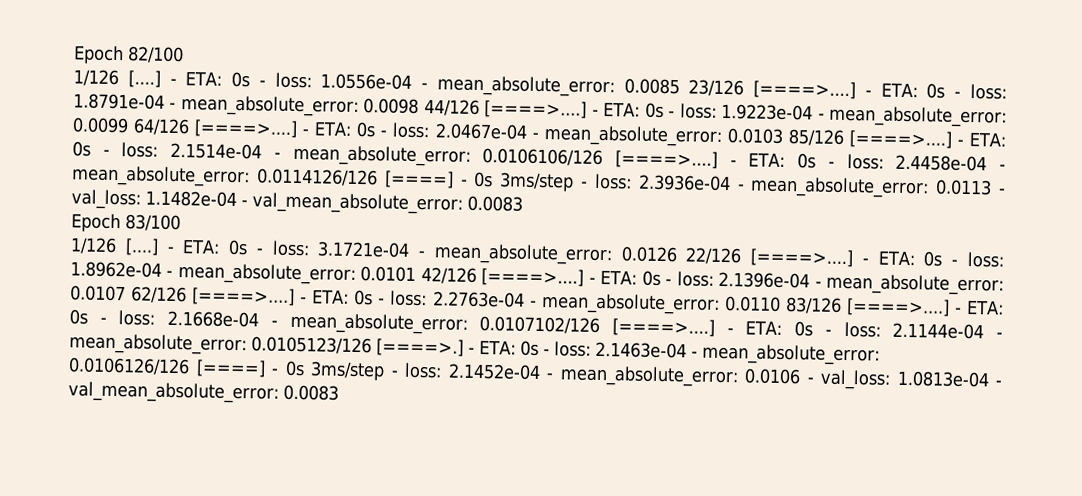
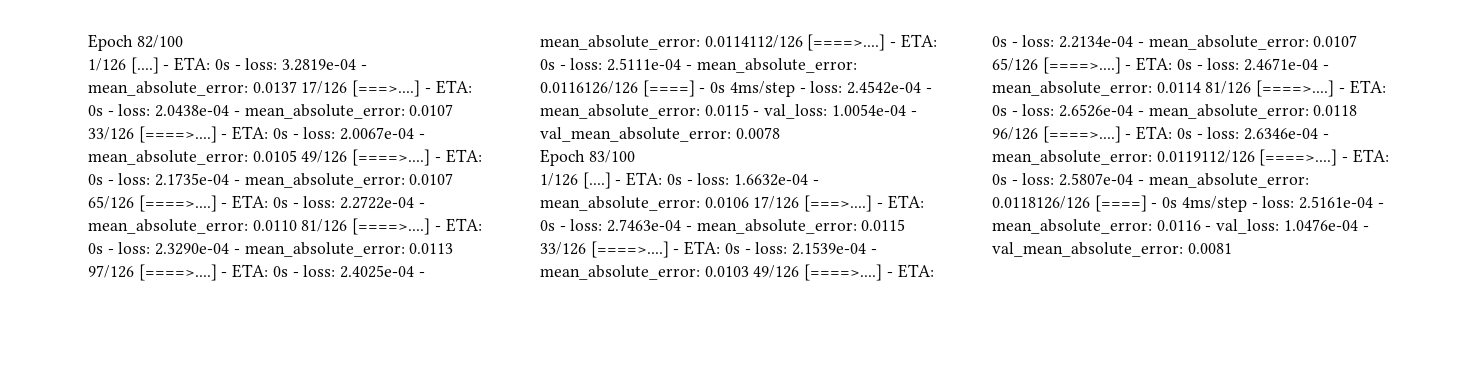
[320,73,1008,100] [73,93,1007,128] [72,117,1007,149] [72,141,1007,172] [71,165,1007,199] [71,189,523,215] 1.0556e-04 - mean_absolute_error: 0.0085 23/126 [====>....] - ETA: 0s - loss: 1.8791e-04 - mean_absolute_error: 0.0098 44/126 [====>....] - ETA: 0s - loss: 1.9223e-04 - mean_absolute_error: 0.0099 64/126 [====>....] - ETA: 0s - loss: 2.0467e-04 - mean_absolute_error: 0.0103 85/126 [====>....] - ETA: 0s - loss: 2.1514e-04 - mean_absolute_error: 0.0106106/126 [====>....] - ETA: 0s - loss: 2.4458e-04 - mean_absolute_error: 0.0114126/126 [====] - 0s 3ms/step - loss: 2.3936e-04 - mean_absolute_error: 0.0113 - val_loss: 1.1482e-04 - val_mean_absolute_error: 0.0083 -> [282,59,367,71] [88,80,472,97] [88,104,454,119] [88,126,425,143] [88,149,482,166] [88,173,454,188] [88,195,425,212] [88,218,482,235] [88,242,454,257] [88,264,425,281] [540,34,937,51] [540,58,857,73] [540,80,932,97] [540,104,917,119] [540,127,780,142] 3.2819e-04 - mean_absolute_error: 0.0137 17/126 [===>....] - ETA: 0s - loss: 2.0438e-04 - mean_absolute_error: 0.0107 33/126 [====>....] - ETA: 0s - loss: 2.0067e-04 - mean_absolute_error: 0.0105 49/126 [====>....] - ETA: 0s - loss: 2.1735e-04 - mean_absolute_error: 0.0107 65/126 [====>....] - ETA: 0s - loss: 2.2722e-04 - mean_absolute_error: 0.0110 81/126 [====>....] - ETA: 0s - loss: 2.3290e-04 - mean_absolute_error: 0.0113 97/126 [====>....] - ETA: 0s - loss: 2.4025e-04 - mean_absolute_error: 0.0114112/126 [====>....] - ETA: 0s - loss: 2.5111e-04 - mean_absolute_error: 0.0116126/126 [====] - 0s 4ms/step - loss: 2.4542e-04 - mean_absolute_error: 0.0115 - val_loss: 1.0054e-04 - val_mean_absolute_error: 0.0078
[317,241,1005,268] [70,261,1004,296] [70,285,1005,317] [69,309,1004,340] [69,333,880,366] [68,357,1002,390] [68,381,339,404] 3.1721e-04 - mean_absolute_error: 0.0126 22/126 [====>....] - ETA: 0s - loss: 1.8962e-04 - mean_absolute_error: 0.0101 42/126 [====>....] - ETA: 0s - loss: 2.1396e-04 - mean_absolute_error: 0.0107 62/126 [====>....] - ETA: 0s - loss: 2.2763e-04 - mean_absolute_error: 0.0110 83/126 [====>....] - ETA: 0s - loss: 2.1668e-04 - mean_absolute_error: 0.0107102/126 [====>....] - ETA: 0s - loss: 2.1144e-04 - mean_absolute_error: 0.0105123/126 [====>.] - ETA: 0s - loss: 2.1463e-04 - mean_absolute_error: 0.0106126/126 [====] - 0s 3ms/step - loss: 2.1452e-04 - mean_absolute_error: 0.0106 - val_loss: 1.0813e-04 - val_mean_absolute_error: 0.0083 -> [734,174,819,186] [540,195,924,212] [540,219,906,234] [540,241,877,258] [540,264,934,281] [992,35,1358,50] [992,57,1329,74] [992,80,1386,97] [992,104,1358,119] [992,126,1329,143] [992,149,1389,166] [992,173,1309,188] [992,195,1384,212] [992,219,1369,234] [992,242,1232,257] 1.6632e-04 - mean_absolute_error: 0.0106 17/126 [===>....] - ETA: 0s - loss: 2.7463e-04 - mean_absolute_error: 0.0115 33/126 [====>....] - ETA: 0s - loss: 2.1539e-04 - mean_absolute_error: 0.0103 49/126 [====>....] - ETA: 0s - loss: 2.2134e-04 - mean_absolute_error: 0.0107 65/126 [====>....] - ETA: 0s - loss: 2.4671e-04 - mean_absolute_error: 0.0114 81/126 [====>....] - ETA: 0s - loss: 2.6526e-04 - mean_absolute_error: 0.0118 96/126 [====>....] - ETA: 0s - loss: 2.6346e-04 - mean_absolute_error: 0.0119112/126 [====>....] - ETA: 0s - loss: 2.5807e-04 - mean_absolute_error: 0.0118126/126 [====] - 0s 4ms/step - loss: 2.5161e-04 - mean_absolute_error: 0.0116 - val_loss: 1.0476e-04 - val_mean_absolute_error: 0.0081

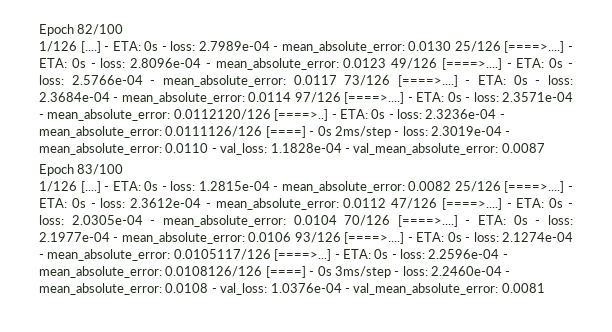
[282,59,367,71] [88,80,472,97] [88,104,454,119] [88,126,425,143] [88,149,482,166] [88,173,454,188] [88,195,425,212] [88,218,482,235] [88,242,454,257] 3.2819e-04 - mean_absolute_error: 0.0137 17/126 [===>....] - ETA: 0s - loss: 2.0438e-04 - mean_absolute_error: 0.0107 33/126 [====>....] - ETA: 0s - loss: 2.0067e-04 - mean_absolute_error: 0.0105 49/126 [====>....] - ETA: 0s - loss: 2.1735e-04 - mean_absolute_error: 0.0107 65/126 [====>....] - ETA: 0s - loss: 2.2722e-04 - mean_absolute_error: 0.0110 81/126 [====>....] - ETA: 0s - loss: 2.3290e-04 - mean_absolute_error: 0.0113 -> [198,41,574,53] [39,58,573,70] [39,75,573,87] [39,92,292,104] 2.7989e-04 - mean_absolute_error: 0.0130 25/126 [====>....] - ETA: 0s - loss: 2.8096e-04 - mean_absolute_error: 0.0123 49/126 [====>....] - ETA: 0s - loss: 2.5766e-04 - mean_absolute_error: 0.0117 73/126 [====>....] - ETA: 0s - loss: 2.3684e-04 - mean_absolute_error: 0.0114
[340,265,425,278] [540,34,937,51] [540,58,857,73] [540,80,932,97] [540,104,917,119] [540,127,780,142] 2.4025e-04 - mean_absolute_error: 0.0114112/126 [====>....] - ETA: 0s - loss: 2.5111e-04 - mean_absolute_error: 0.0116126/126 [====] - 0s 4ms/step - loss: 2.4542e-04 - mean_absolute_error: 0.0115 - val_loss: 1.0054e-04 - val_mean_absolute_error: 0.0078 -> [501,92,573,102] [39,109,505,121] [39,126,511,138] [39,143,545,155] 2.3571e-04 - mean_absolute_error: 0.0112120/126 [====>..] - ETA: 0s - loss: 2.3236e-04 - mean_absolute_error: 0.0111126/126 [====] - 0s 2ms/step - loss: 2.3019e-04 - mean_absolute_error: 0.0110 - val_loss: 1.1828e-04 - val_mean_absolute_error: 0.0087
[734,174,819,186] [540,195,924,212] [540,219,906,234] [540,241,877,258] [540,264,934,281] [992,35,1358,50] [992,57,1329,74] [992,80,1386,97] [992,104,1358,119] [992,126,1329,143] [992,149,1389,166] [992,173,1309,188] [992,195,1384,212] [992,219,1358,234] 1.6632e-04 - mean_absolute_error: 0.0106 17/126 [===>....] - ETA: 0s - loss: 2.7463e-04 - mean_absolute_error: 0.0115 33/126 [====>....] - ETA: 0s - loss: 2.1539e-04 - mean_absolute_error: 0.0103 49/126 [====>....] - ETA: 0s - loss: 2.2134e-04 - mean_absolute_error: 0.0107 65/126 [====>....] - ETA: 0s - loss: 2.4671e-04 - mean_absolute_error: 0.0114 81/126 [====>....] - ETA: 0s - loss: 2.6526e-04 - mean_absolute_error: 0.0118 96/126 [====>....] - ETA: 0s - loss: 2.6346e-04 - mean_absolute_error: 0.0119112/126 [====>....] - ETA: 0s - loss: 2.5807e-04 - mean_absolute_error: 0.0118126/126 [====] - 0s 4ms/step - loss: 2.5161e-04 - mean_absolute_error: 0.0116 - val_loss: 1.0476e-04 -> [198,181,574,193] [39,198,573,210] [39,215,573,227] [39,232,573,244] [39,249,508,261] [39,266,511,278] [39,283,342,295] 1.2815e-04 - mean_absolute_error: 0.0082 25/126 [====>....] - ETA: 0s - loss: 2.3612e-04 - mean_absolute_error: 0.0112 47/126 [====>....] - ETA: 0s - loss: 2.0305e-04 - mean_absolute_error: 0.0104 70/126 [====>....] - ETA: 0s - loss: 2.1977e-04 - mean_absolute_error: 0.0106 93/126 [====>....] - ETA: 0s - loss: 2.1274e-04 - mean_absolute_error: 0.0105117/126 [====>...] - ETA: 0s - loss: 2.2596e-04 - mean_absolute_error: 0.0108126/126 [====] - 0s 3ms/step - loss: 2.2460e-04 - mean_absolute_error: 0.0108 - val_loss: 1.0376e-04

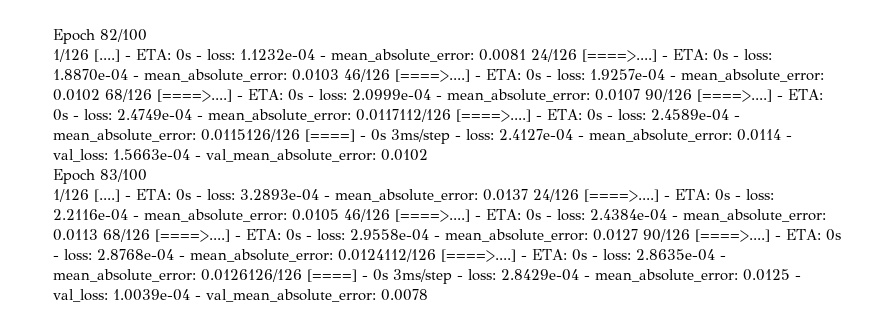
[198,41,574,53] [39,58,573,70] [39,75,573,87] [39,92,573,104] [39,109,505,121] [39,126,511,138] [39,143,545,155] 2.7989e-04 - mean_absolute_error: 0.0130 25/126 [====>....] - ETA: 0s - loss: 2.8096e-04 - mean_absolute_error: 0.0123 49/126 [====>....] - ETA: 0s - loss: 2.5766e-04 - mean_absolute_error: 0.0117 73/126 [====>....] - ETA: 0s - loss: 2.3684e-04 - mean_absolute_error: 0.0114 97/126 [====>....] - ETA: 0s - loss: 2.3571e-04 - mean_absolute_error: 0.0112120/126 [====>..] - ETA: 0s - loss: 2.3236e-04 - mean_absolute_error: 0.0111126/126 [====] - 0s 2ms/step - loss: 2.3019e-04 - mean_absolute_error: 0.0110 - val_loss: 1.1828e-04 - val_mean_absolute_error: 0.0087 -> [239,49,772,62] [53,69,824,82] [53,89,823,102] [53,109,740,122] [53,129,792,144] [53,149,428,162] 1.1232e-04 - mean_absolute_error: 0.0081 24/126 [====>....] - ETA: 0s - loss: 1.8870e-04 - mean_absolute_error: 0.0103 46/126 [====>....] - ETA: 0s - loss: 1.9257e-04 - mean_absolute_error: 0.0102 68/126 [====>....] - ETA: 0s - loss: 2.0999e-04 - mean_absolute_error: 0.0107 90/126 [====>....] - ETA: 0s - loss: 2.4749e-04 - mean_absolute_error: 0.0117112/126 [====>....] - ETA: 0s - loss: 2.4589e-04 - mean_absolute_error: 0.0115126/126 [====] - 0s 3ms/step - loss: 2.4127e-04 - mean_absolute_error: 0.0114 - val_loss: 1.5663e-04 - val_mean_absolute_error: 0.0102
[198,181,574,193] [39,198,573,210] [39,215,573,227] [39,232,573,244] [39,249,508,261] [39,266,511,278] [39,283,545,295] 1.2815e-04 - mean_absolute_error: 0.0082 25/126 [====>....] - ETA: 0s - loss: 2.3612e-04 - mean_absolute_error: 0.0112 47/126 [====>....] - ETA: 0s - loss: 2.0305e-04 - mean_absolute_error: 0.0104 70/126 [====>....] - ETA: 0s - loss: 2.1977e-04 - mean_absolute_error: 0.0106 93/126 [====>....] - ETA: 0s - loss: 2.1274e-04 - mean_absolute_error: 0.0105117/126 [====>...] - ETA: 0s - loss: 2.2596e-04 - mean_absolute_error: 0.0108126/126 [====] - 0s 3ms/step - loss: 2.2460e-04 - mean_absolute_error: 0.0108 - val_loss: 1.0376e-04 - val_mean_absolute_error: 0.0081 -> [239,189,774,202] [53,209,826,222] [53,229,841,242] [53,249,726,262] [53,269,801,284] [53,289,428,302] 3.2893e-04 - mean_absolute_error: 0.0137 24/126 [====>....] - ETA: 0s - loss: 2.2116e-04 - mean_absolute_error: 0.0105 46/126 [====>....] - ETA: 0s - loss: 2.4384e-04 - mean_absolute_error: 0.0113 68/126 [====>....] - ETA: 0s - loss: 2.9558e-04 - mean_absolute_error: 0.0127 90/126 [====>....] - ETA: 0s - loss: 2.8768e-04 - mean_absolute_error: 0.0124112/126 [====>....] - ETA: 0s - loss: 2.8635e-04 - mean_absolute_error: 0.0126126/126 [====] - 0s 3ms/step - loss: 2.8429e-04 - mean_absolute_error: 0.0125 - val_loss: 1.0039e-04 - val_mean_absolute_error: 0.0078

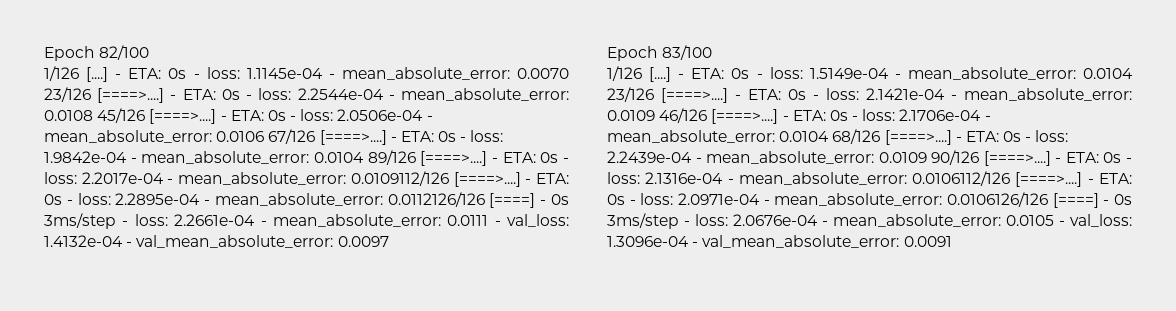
[239,49,772,62] [53,69,824,82] [53,89,823,102] [53,109,740,122] [53,129,792,144] [53,149,428,162] 1.1232e-04 - mean_absolute_error: 0.0081 24/126 [====>....] - ETA: 0s - loss: 1.8870e-04 - mean_absolute_error: 0.0103 46/126 [====>....] - ETA: 0s - loss: 1.9257e-04 - mean_absolute_error: 0.0102 68/126 [====>....] - ETA: 0s - loss: 2.0999e-04 - mean_absolute_error: 0.0107 90/126 [====>....] - ETA: 0s - loss: 2.4749e-04 - mean_absolute_error: 0.0117112/126 [====>....] - ETA: 0s - loss: 2.4589e-04 - mean_absolute_error: 0.0115126/126 [====] - 0s 3ms/step - loss: 2.4127e-04 - mean_absolute_error: 0.0114 - val_loss: 1.5663e-04 - val_mean_absolute_error: 0.0102 -> [246,67,569,80] [44,87,569,103] [44,108,433,124] [44,129,504,145] [44,150,570,166] [44,171,569,187] [44,192,569,208] [44,213,569,229] [44,235,389,248] 1.1145e-04 - mean_absolute_error: 0.0070 23/126 [====>....] - ETA: 0s - loss: 2.2544e-04 - mean_absolute_error: 0.0108 45/126 [====>....] - ETA: 0s - loss: 2.0506e-04 - mean_absolute_error: 0.0106 67/126 [====>....] - ETA: 0s - loss: 1.9842e-04 - mean_absolute_error: 0.0104 89/126 [====>....] - ETA: 0s - loss: 2.2017e-04 - mean_absolute_error: 0.0109112/126 [====>....] - ETA: 0s - loss: 2.2895e-04 - mean_absolute_error: 0.0112126/126 [====] - 0s 3ms/step - loss: 2.2661e-04 - mean_absolute_error: 0.0111 - val_loss: 1.4132e-04 - val_mean_absolute_error: 0.0097
[239,189,774,202] [53,209,826,222] [53,229,841,242] [53,249,726,262] [53,269,801,284] [53,289,428,302] 3.2893e-04 - mean_absolute_error: 0.0137 24/126 [====>....] - ETA: 0s - loss: 2.2116e-04 - mean_absolute_error: 0.0105 46/126 [====>....] - ETA: 0s - loss: 2.4384e-04 - mean_absolute_error: 0.0113 68/126 [====>....] - ETA: 0s - loss: 2.9558e-04 - mean_absolute_error: 0.0127 90/126 [====>....] - ETA: 0s - loss: 2.8768e-04 - mean_absolute_error: 0.0124112/126 [====>....] - ETA: 0s - loss: 2.8635e-04 - mean_absolute_error: 0.0126126/126 [====] - 0s 3ms/step - loss: 2.8429e-04 - mean_absolute_error: 0.0125 - val_loss: 1.0039e-04 - val_mean_absolute_error: 0.0078 -> [809,67,1133,80] [607,87,1132,103] [607,108,991,124] [607,129,1069,145] [607,150,1132,166] [607,171,1132,187] [607,192,1132,208] [607,213,1132,229] [607,235,952,248] 1.5149e-04 - mean_absolute_error: 0.0104 23/126 [====>....] - ETA: 0s - loss: 2.1421e-04 - mean_absolute_error: 0.0109 46/126 [====>....] - ETA: 0s - loss: 2.1706e-04 - mean_absolute_error: 0.0104 68/126 [====>....] - ETA: 0s - loss: 2.2439e-04 - mean_absolute_error: 0.0109 90/126 [====>....] - ETA: 0s - loss: 2.1316e-04 - mean_absolute_error: 0.0106112/126 [====>....] - ETA: 0s - loss: 2.0971e-04 - mean_absolute_error: 0.0106126/126 [====] - 0s 3ms/step - loss: 2.0676e-04 - mean_absolute_error: 0.0105 - val_loss: 1.3096e-04 - val_mean_absolute_error: 0.0091

